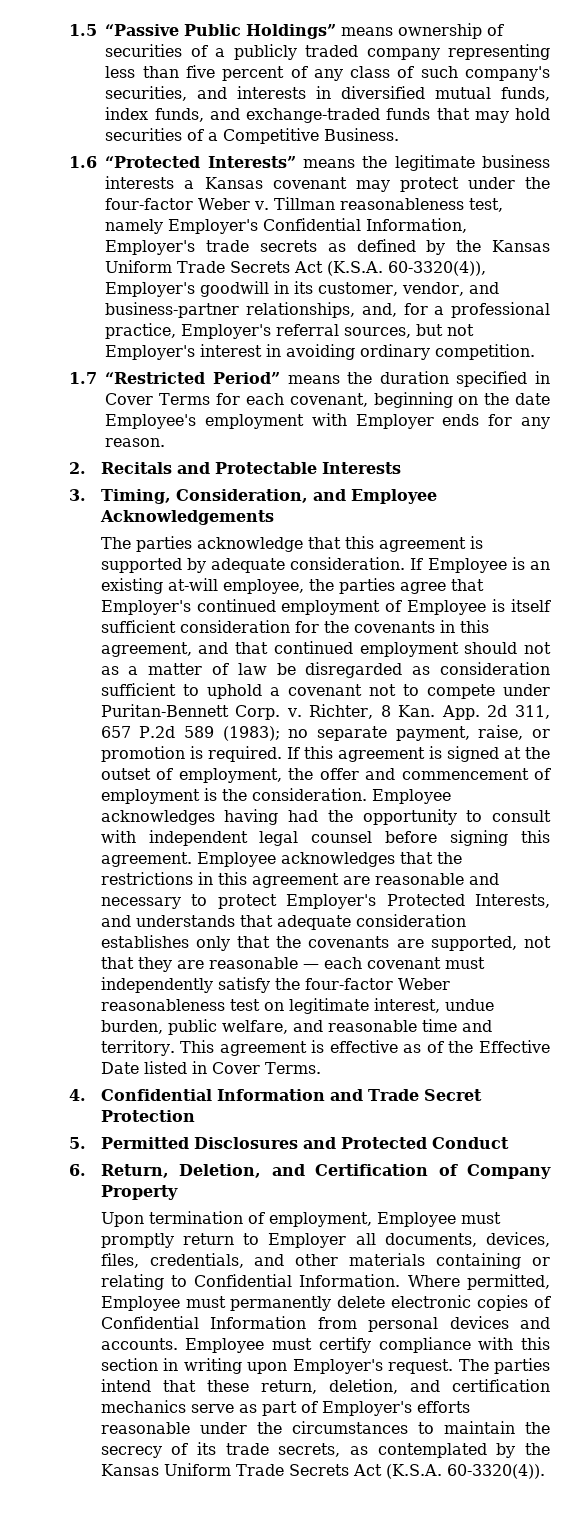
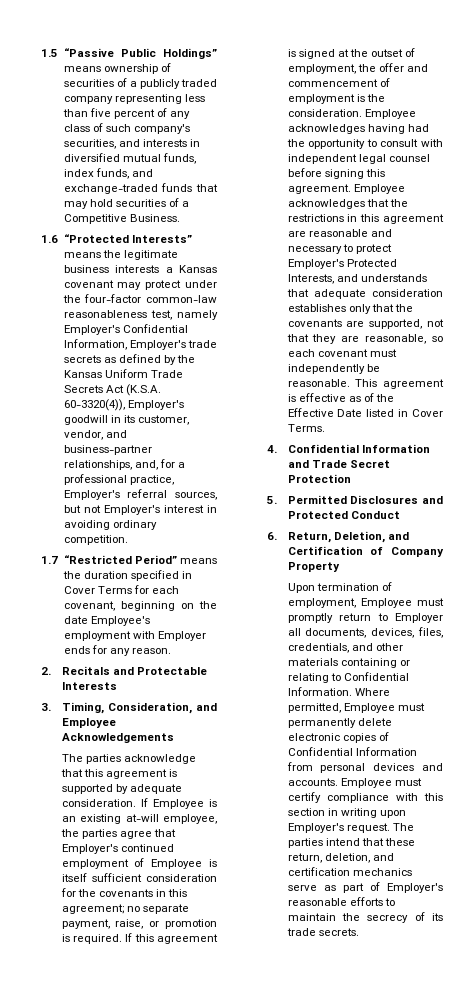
[198,197,336,210] Weber v. Tillman -> [146,295,217,303] common-law
[100,641,551,657] [100,662,550,678] [100,683,550,699] [100,704,550,720] [100,726,280,741] agreement, and that continued employment should not as a matter of law be disregarded as consideration sufficient to uphold a covenant not to compete under Puritan-Bennett Corp. v. Richter, 8 Kan. App. 2d 311, 657 P.2d 589 (1983); -> [61,904,124,914] agreement;
[208,957,319,969] reasonable — -> [365,334,443,344] reasonable, so
[217,977,450,993] [100,998,494,1014] [100,1019,492,1035] [100,1040,175,1056] satisfy the four-factor Weber reasonableness test on legitimate interest, undue burden, public welfare, and reasonable time and territory. -> [366,364,380,372] [287,379,350,387] be reasonable.
[416,1401,470,1413] [100,1421,408,1434] efforts reasonable under the circumstances -> [287,897,383,906] reasonable efforts
[278,1443,550,1458] [100,1463,545,1479] secrets, as contemplated by the Kansas Uniform Trade Secrets Act (K.S.A. 60-3320(4)). -> [318,928,359,936] secrets.

